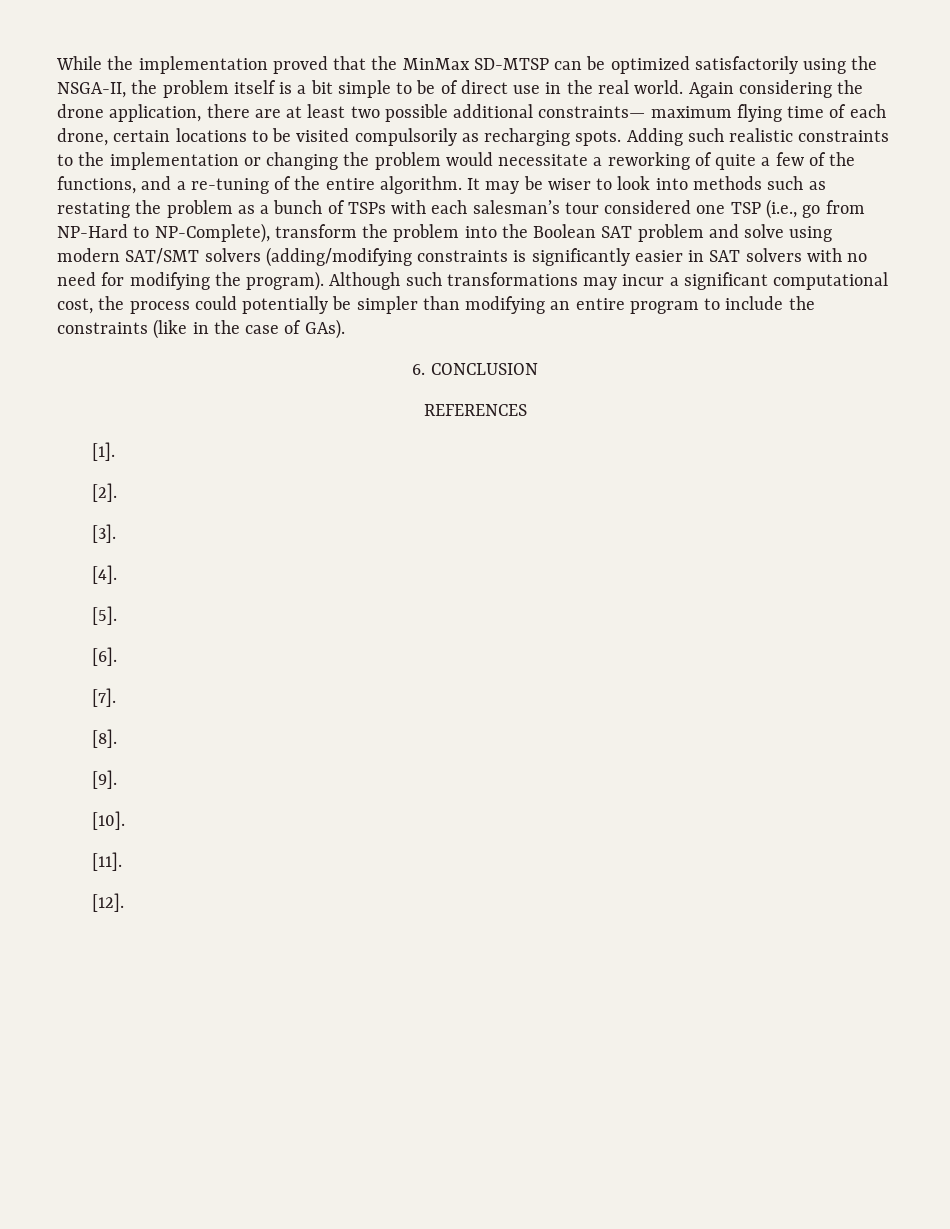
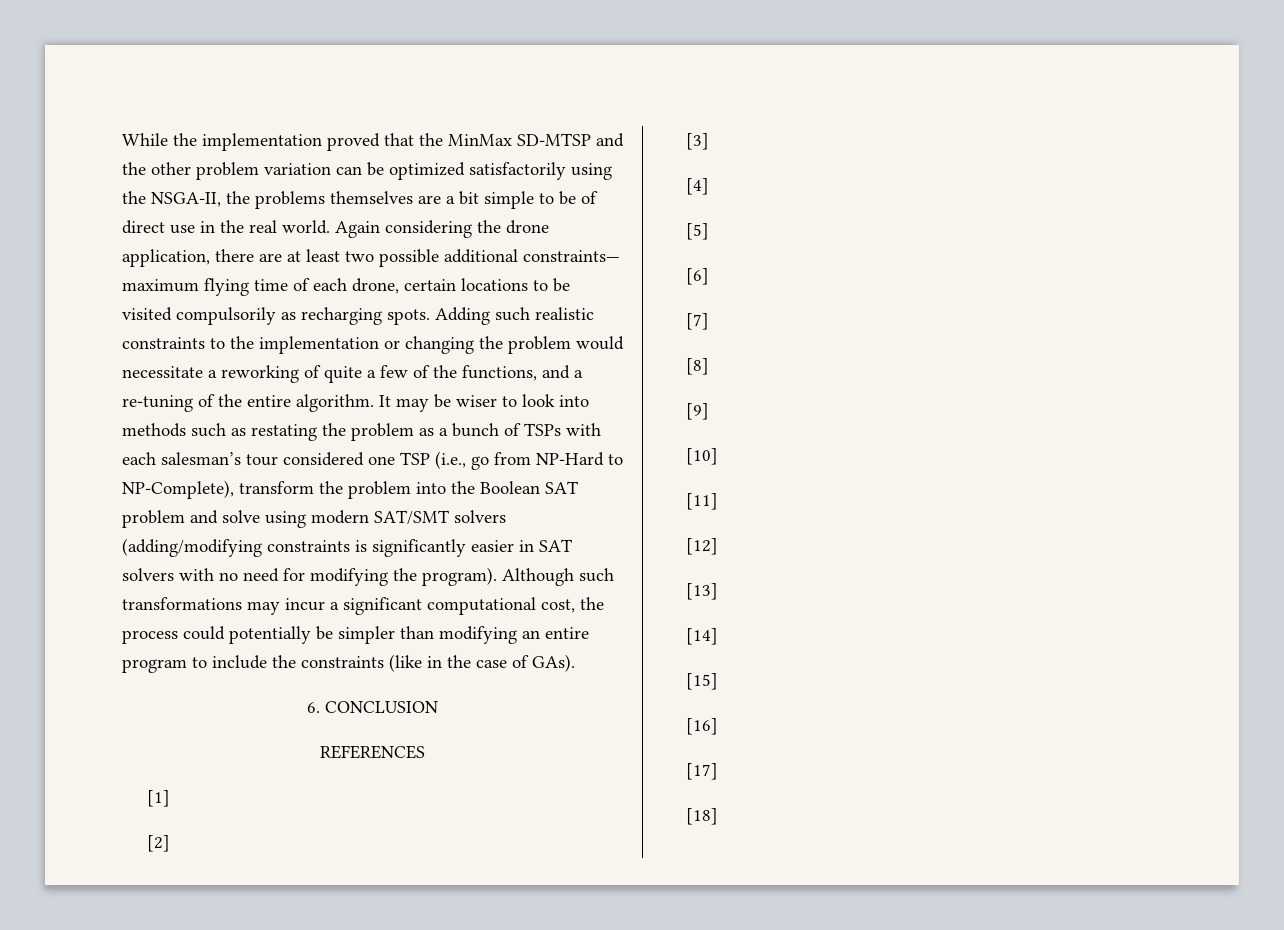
(549, 64) none -> [596,133,624,147] [122,162,331,180] and the other problem variation
[162,80,293,98] problem itself is -> [255,191,441,209] problems themselves are
[92,442,116,461] [92,483,118,502] [92,524,117,543] [92,565,118,584] [92,606,118,625] [92,647,118,666] [92,688,117,707] [92,729,118,748] [92,770,118,789] [92,811,126,830] [92,852,123,871] [92,893,125,912] [1]. // [2]. // [3]. // [4]. // [5]. // [6]. // [7]. // [8]. // [9]. // [10]. // [11]. // [12]. -> [146,790,170,807] [146,835,170,852] [685,133,709,150] [685,178,709,195] [685,223,709,240] [685,268,709,285] [685,313,709,330] [685,358,709,375] [685,403,709,420] [685,448,718,465] [685,493,718,510] [685,538,718,555] [685,583,718,600] [685,628,718,645] [685,673,718,690] [685,718,718,735] [685,763,718,780] [685,808,718,825] [1] // [2] // [3] // [4] // [5] // [6] // [7] // [8] // [9] // [10] // [11] // [12] // [13] // [14] // [15] // [16] // [17] // [18]

